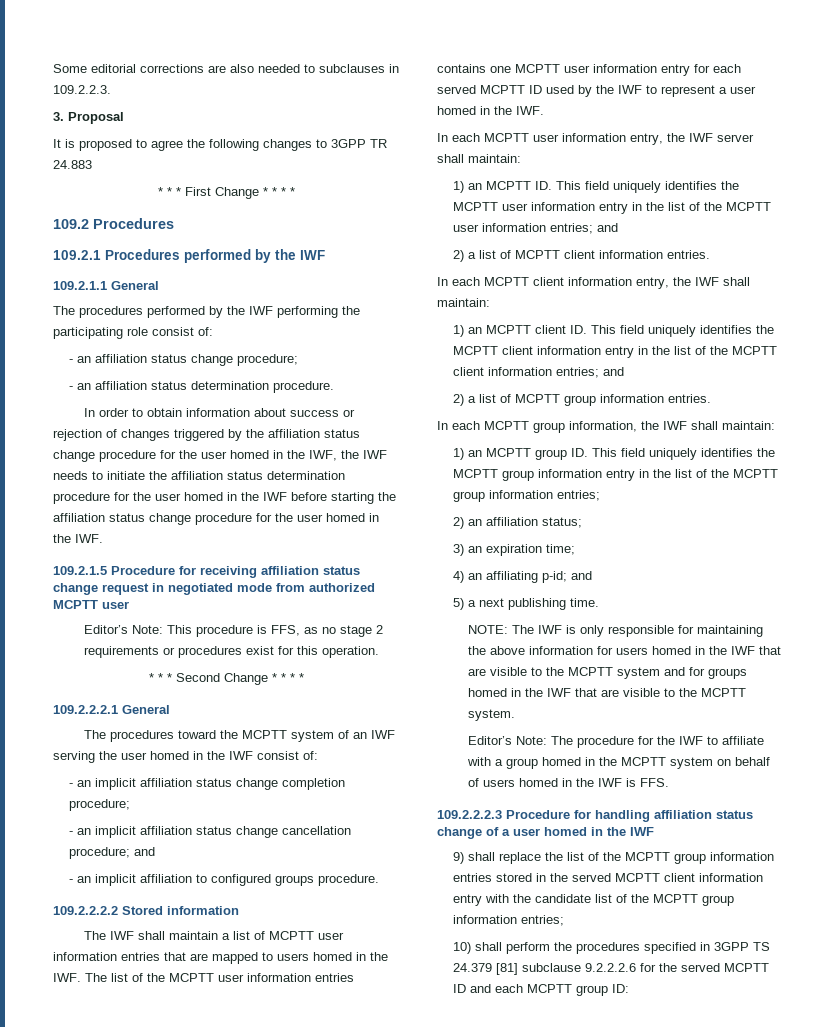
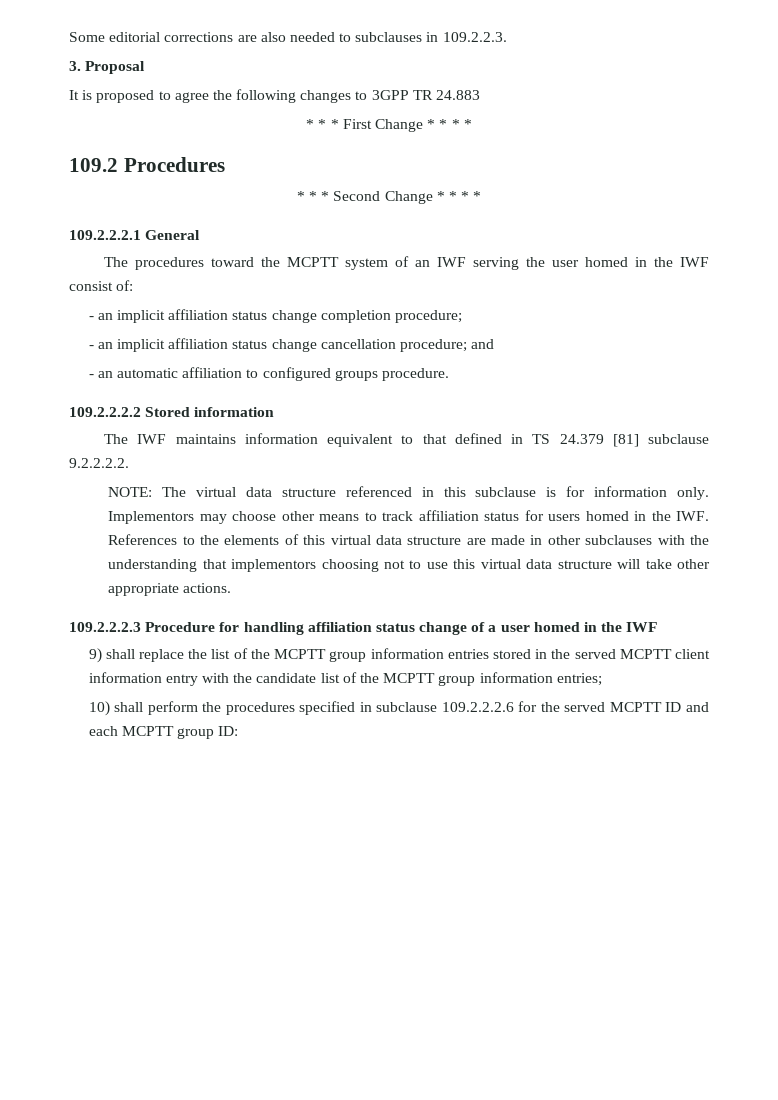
[53,249,325,263] [53,281,159,290] [53,306,360,318] [53,327,213,339] [68,354,298,366] [68,381,334,393] [83,408,355,417] [53,429,360,441] [53,450,387,462] [53,471,345,480] [53,492,396,504] [53,513,379,525] [53,534,103,543] [53,566,360,578] [53,583,375,595] [53,600,129,609] [84,625,384,637] [84,646,380,658] // 109.2.1 Procedures performed by the IWF // 109.2.1.1 General // The procedures performed by the IWF performing the participating role consist of: // - an affiliation status change procedure; // - an affiliation status determination procedure. // In order to obtain information about success or rejection of changes triggered by the affiliation status change procedure for the user homed in the IWF, the IWF needs to initiate the affiliation status determination procedure for the user homed in the IWF before starting the affiliation status change procedure for the user homed in the IWF. // 109.2.1.5 Procedure for receiving affiliation status change request in negotiated mode from authorized MCPTT user // Editor’s Note: This procedure is FFS, as no stage 2 requirements or procedures exist for this operation. -> (225, 164) none
[94,874,136,886] implicit -> [117,368,179,378] automatic
[137,931,344,940] [53,952,273,964] shall maintain a list of MCPTT user information entries that are mapped to -> [175,433,709,447] [69,458,129,468] [108,486,710,500] [108,510,544,524] maintains information equivalent to that defined in TS 24.379 [81] subclause 9.2.2.2.2. // NOTE: The virtual data structure referenced in this subclause is for information only. Implementors may choose other means to track affiliation status for
[85,973,354,982] [437,64,741,76] [437,85,756,97] [437,106,544,115] [437,133,754,145] [437,154,521,163] [452,181,739,193] [452,202,771,214] [452,223,618,234] [452,250,710,262] [437,277,750,289] [437,298,490,307] [452,325,774,337] [452,346,777,358] [452,367,624,378] [452,394,711,406] [437,421,775,433] [452,448,775,460] [452,469,778,481] [452,490,600,502] [452,517,582,529] [452,544,575,556] [452,571,592,583] [452,598,599,610] [468,625,764,637] [468,646,782,655] [468,667,748,679] [468,688,747,697] [468,709,516,721] [468,736,765,748] [467,757,771,769] [468,778,670,787] The list of the MCPTT user information entries contains one MCPTT user information entry for each served MCPTT ID used by the IWF to represent a user homed in the IWF. // In each MCPTT user information entry, the IWF server shall maintain: // 1) an MCPTT ID. This field uniquely identifies the MCPTT user information entry in the list of the MCPTT user information entries; and // 2) a list of MCPTT client information entries. // In each MCPTT client information entry, the IWF shall maintain: // 1) an MCPTT client ID. This field uniquely identifies the MCPTT client information entry in the list of the MCPTT client information entries; and // 2) a list of MCPTT group information entries. // In each MCPTT group information, the IWF shall maintain: // 1) an MCPTT group ID. This field uniquely identifies the MCPTT group information entry in the list of the MCPTT group information entries; // 2) an affiliation status; // 3) an expiration time; // 4) an affiliating p-id; and // 5) a next publishing time. // NOTE: The IWF is only responsible for maintaining the above information for users homed in the IWF that are visible to the MCPTT system and for groups homed in the IWF that are visible to the MCPTT system. // Editor’s Note: The procedure for the IWF to affiliate with a group homed in the MCPTT system on behalf of users homed in the IWF is FFS. -> [108,534,710,545] [108,559,710,572] [108,583,232,596] References to the elements of this virtual data structure are made in other subclauses with the understanding that implementors choosing not to use this virtual data structure will take other appropriate actions.
[713,942,770,951] [452,963,636,975] 3GPP TS 24.379 [81] subclause 9.2.2.2.6 -> [376,702,514,712] subclause 109.2.2.2.6

